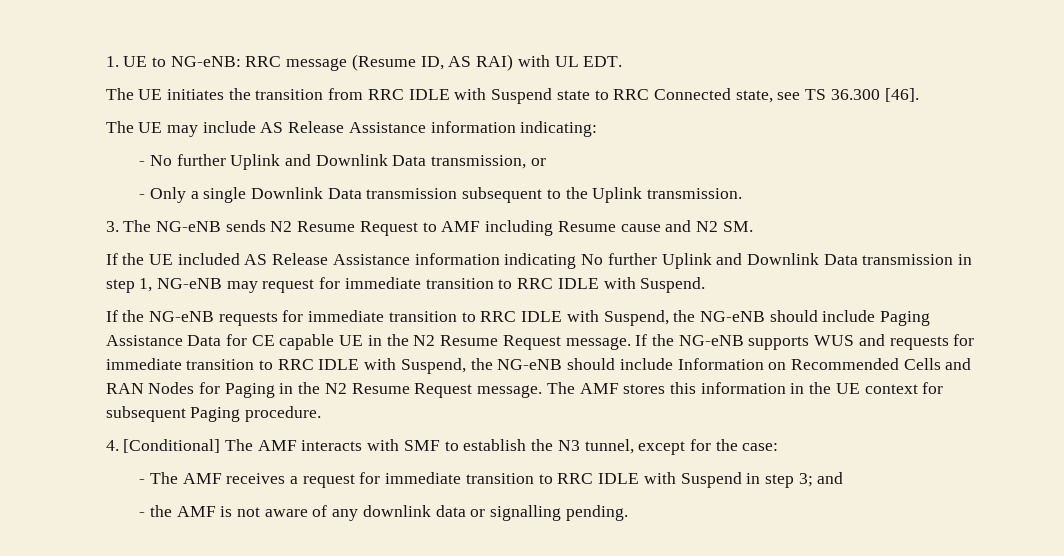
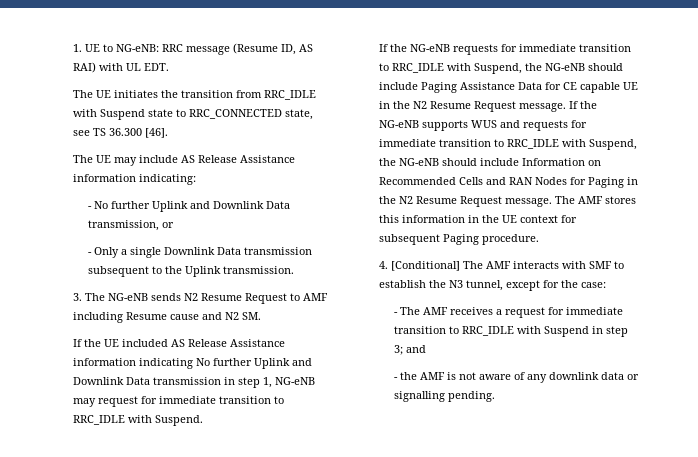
[367,89,450,100] RRC IDLE -> [264,90,317,100] RRC_IDLE
[613,88,731,100] RRC Connected -> [189,109,283,119] RRC_CONNECTED
[517,278,599,289] RRC IDLE -> [73,415,126,425] RRC_IDLE
[480,311,563,322] RRC IDLE -> [392,63,445,73] RRC_IDLE
[277,359,360,370] RRC IDLE -> [507,139,560,149] RRC_IDLE
[557,473,640,484] RRC IDLE -> [461,326,514,336] RRC_IDLE

